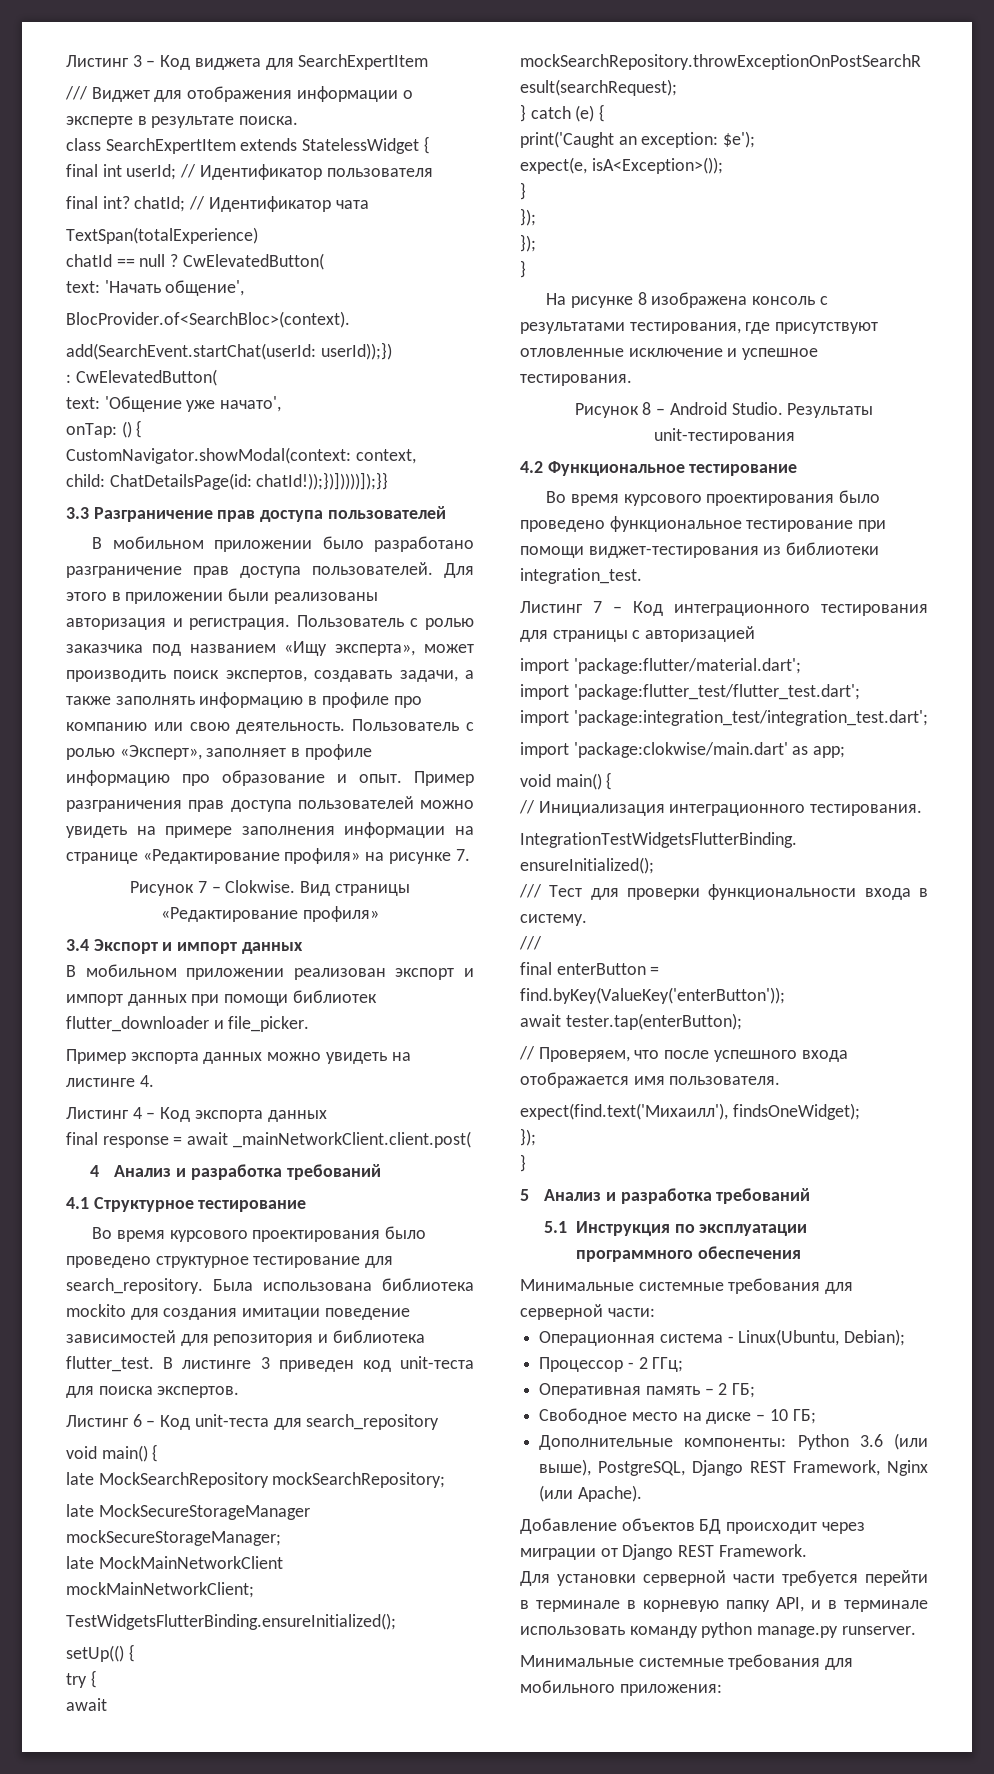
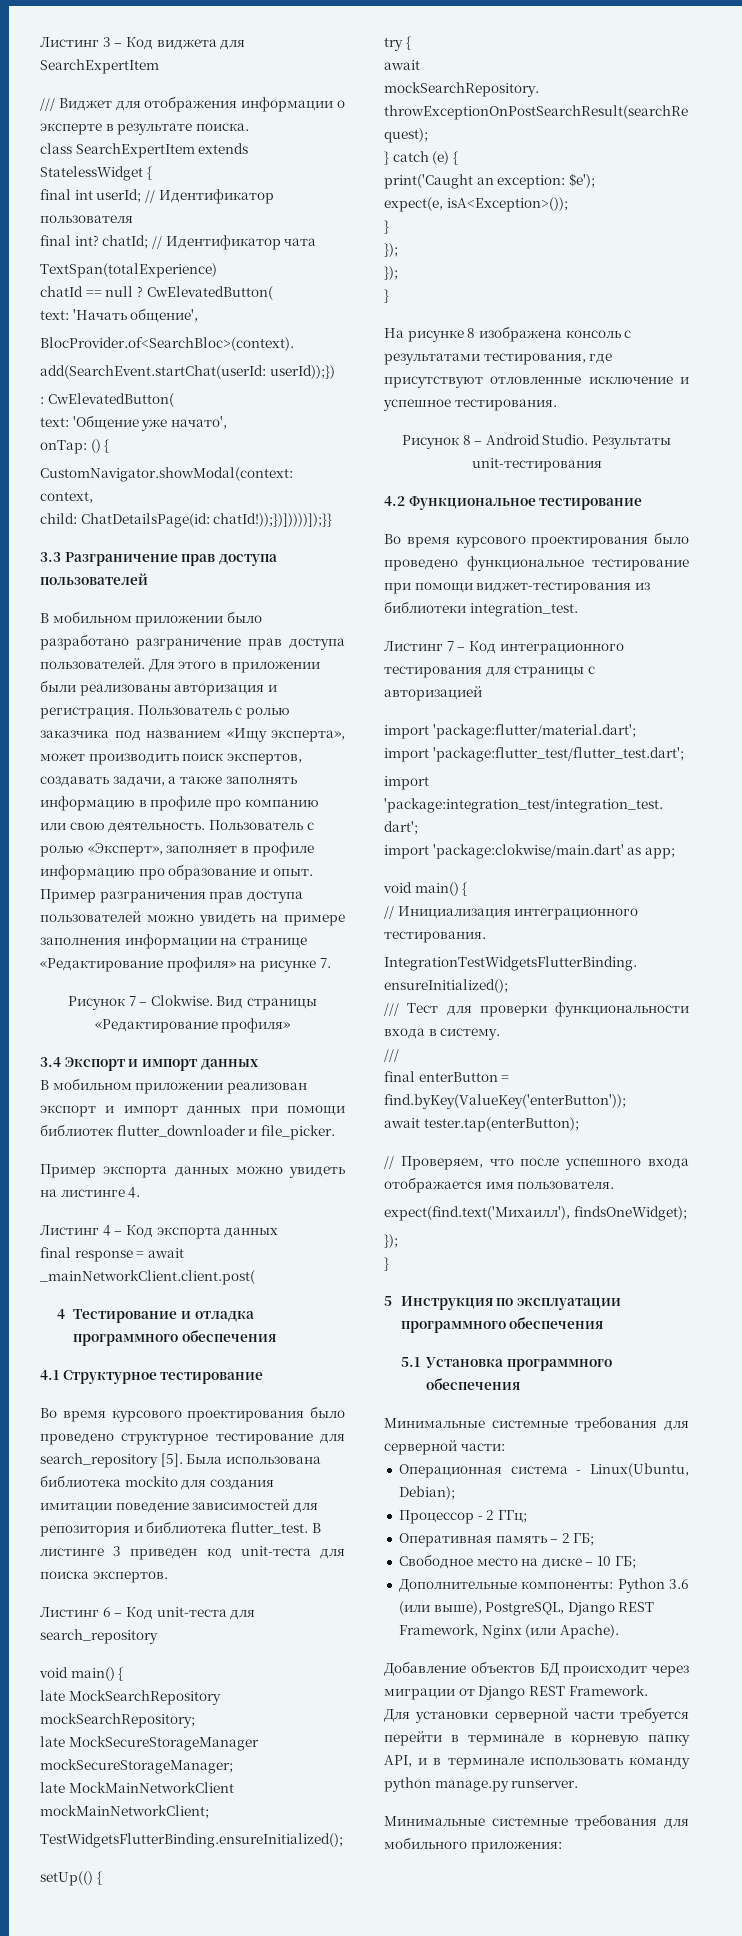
[114,1164,381,1180] Анализ и разработка требований -> [73,1309,254,1323] [73,1330,277,1346] Тестирование и отладка программного обеспечения
[66,1278,203,1294] search_repository. -> [40,1453,183,1468] search_repository [5].
[544,1188,811,1204] [544,1221,568,1233] Анализ и разработка требований // 5.1 -> (392, 1301) none
(801, 1252) none -> [400,1357,613,1371] [426,1378,521,1390] // 5.1 Установка программного обеспечения

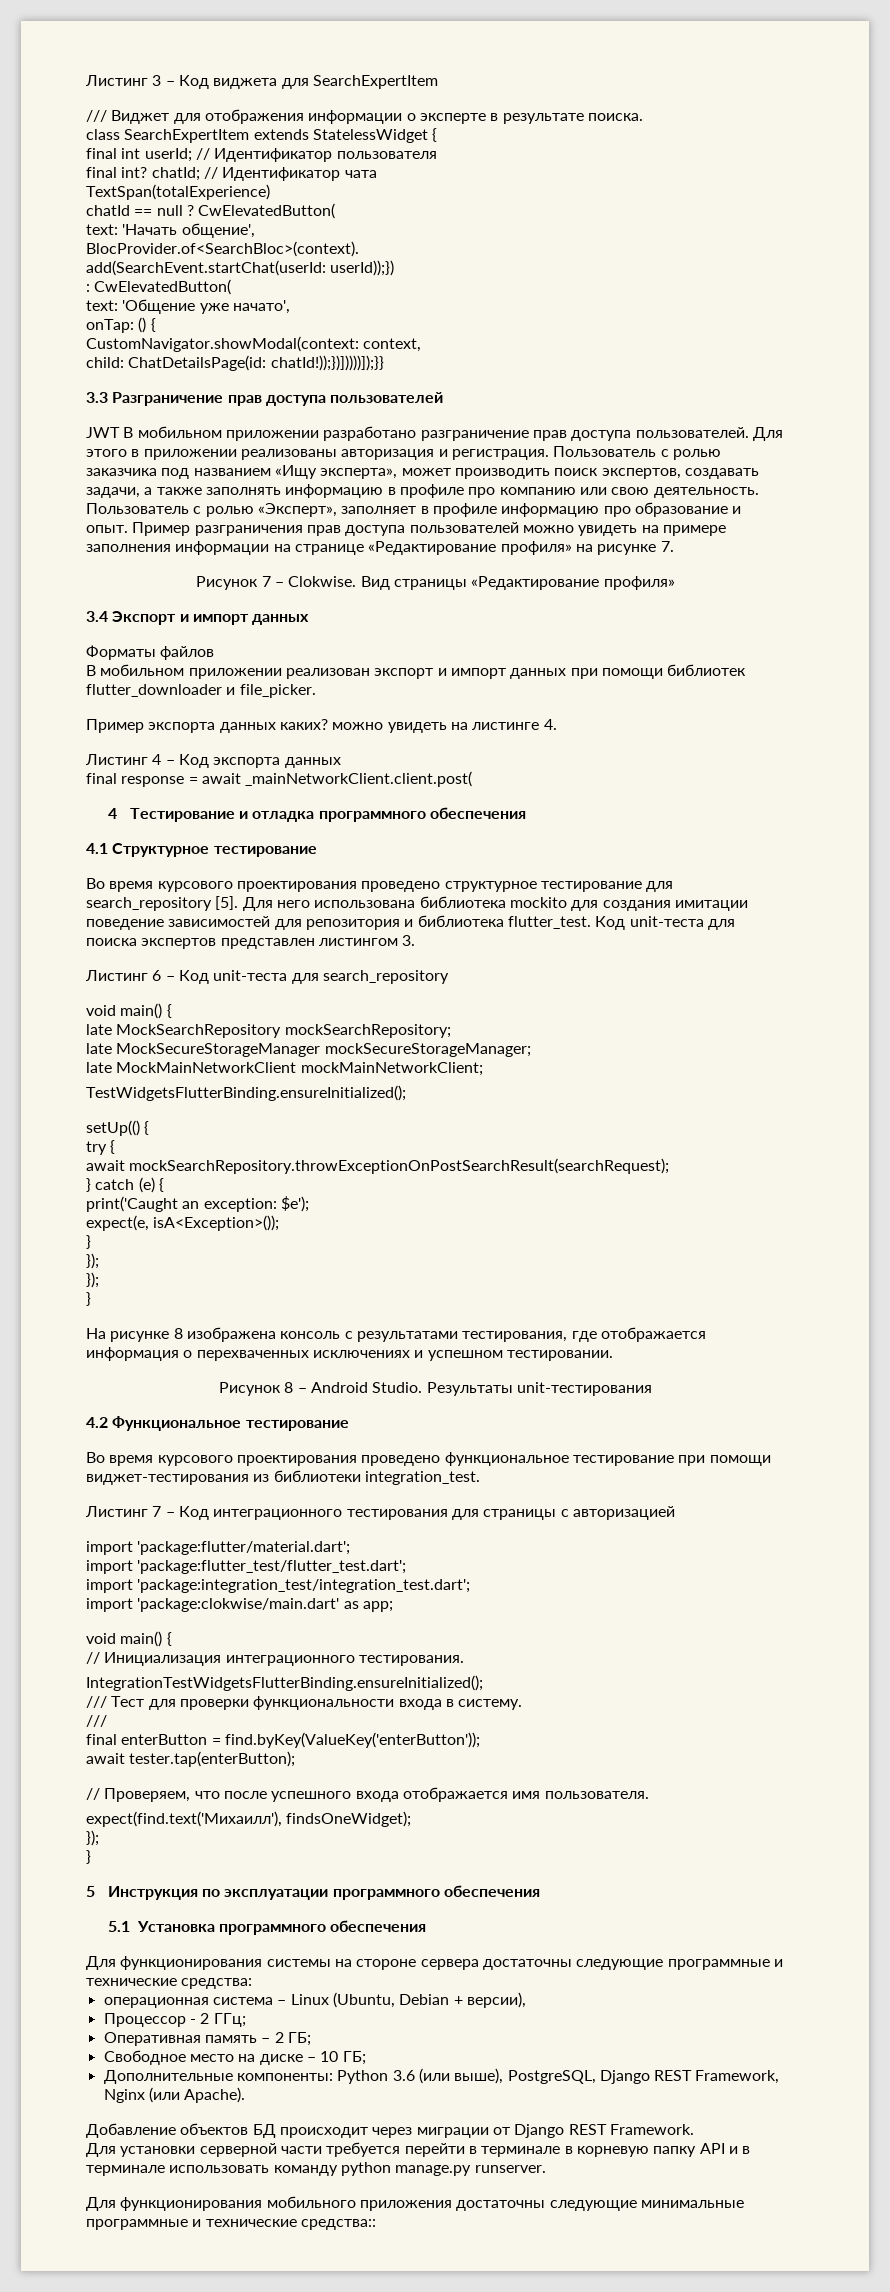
[40,611,262,627] В мобильном приложении было -> [86,426,319,441] JWT В мобильном приложении
[40,680,76,692] были -> (237, 454) none
(258, 1064) none -> [86,645,215,660] // Форматы файлов
(229, 1171) none -> [279,719,328,730] каких?
[310,1406,345,1418] было -> (357, 886) none
[186,1454,223,1464] Была -> [242,897,310,911] Для него
[311,1523,321,1533] [40,1546,346,1560] [40,1571,168,1583] В листинге 3 приведен код unit-теста для поиска экспертов. -> [595,916,735,930] [86,935,416,949] Код unit-теста для поиска экспертов представлен листингом 3.
[384,376,689,388] [383,399,557,411] присутствуют отловленные исключение и успешное тестирования. -> [600,1327,706,1342] [86,1347,613,1361] отображается информация о перехваченных исключениях и успешном тестировании.
[654,532,689,544] было -> (357, 1460) none
[384,1416,689,1432] [384,1440,505,1455] [398,1463,689,1478] [398,1486,455,1500] Минимальные системные требования для серверной части: // Операционная система - Linux(Ubuntu, Debian); -> [86,1956,783,1970] [86,1978,253,1989] [103,1992,526,2008] Для функционирования системы на стороне сервера достаточны следующие программные и технические средства: // операционная система – Linux (Ubuntu, Debian + версии),
[384,1755,412,1767] API, -> [699,2143,725,2154] API
[384,1814,689,1830] [384,1837,562,1853] Минимальные системные требования для мобильного приложения: -> [86,2196,744,2211] [86,2219,376,2230] Для функционирования мобильного приложения достаточны следующие минимальные программные и технические средства::

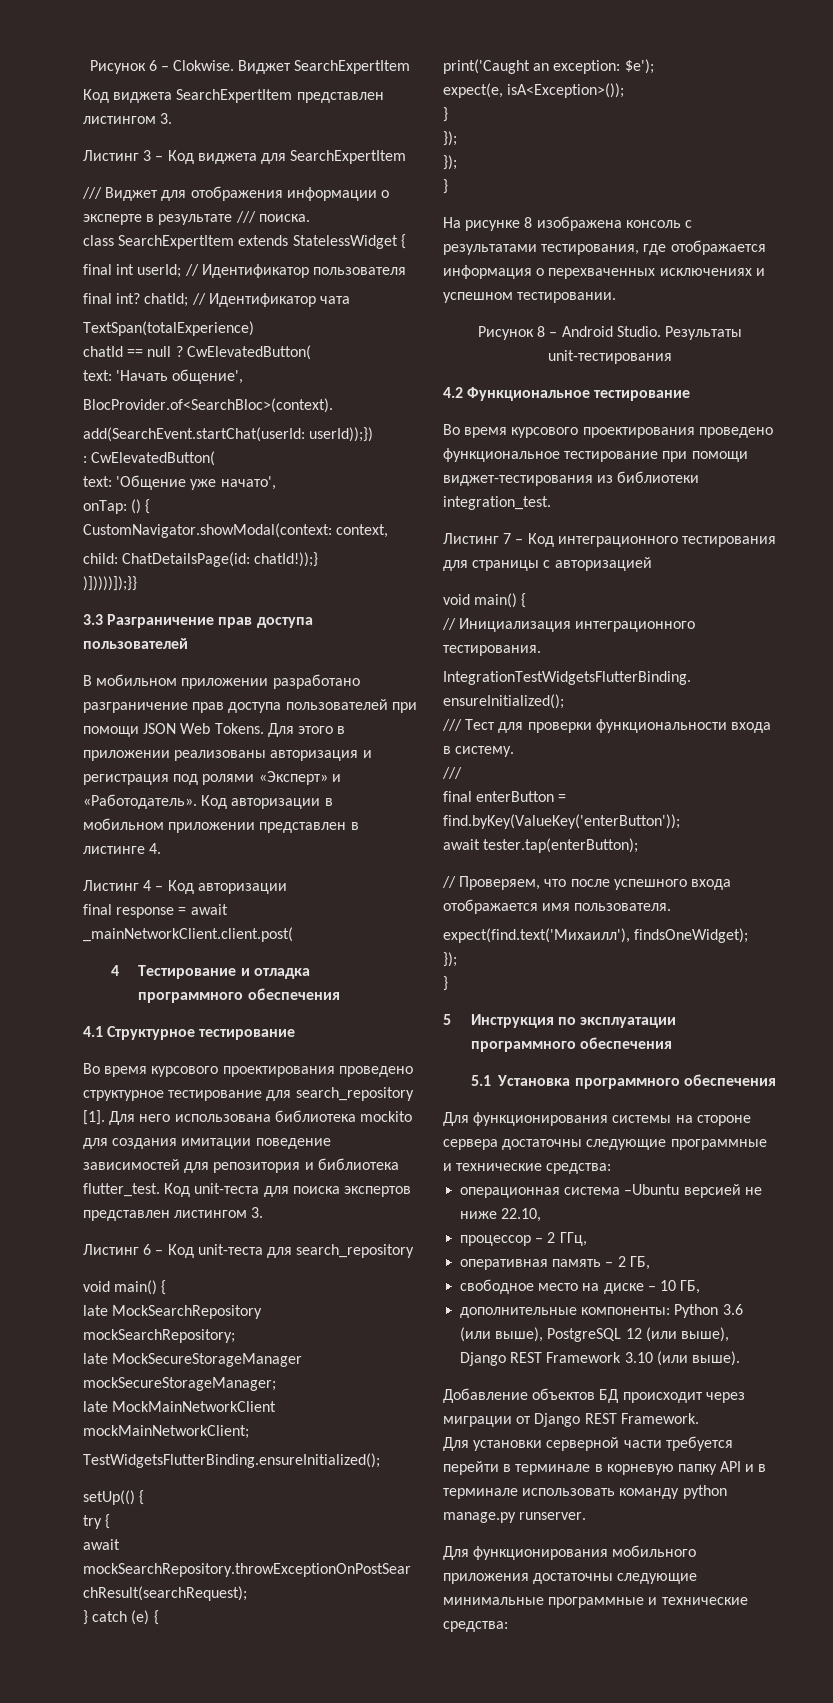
(85, 80) none -> [89,60,411,74] [83,89,384,103] [83,113,173,124] Рисунок 6 – Clokwise. Виджет SearchExpertItem // Код виджета SearchExpertItem представлен листингом 3. //
(584, 118) none -> [235,211,256,223] ///
[270,355,384,371] chatId!));})]))))]);}} -> [254,552,319,567] [83,576,137,591] chatId!));} // )]))))]);}}
[86,427,120,438] JWT -> (188, 643) none
[635,427,749,438] пользователей. -> [285,699,417,713] [83,723,264,737] пользователей при помощи JSON Web Tokens.
[451,446,721,460] [86,465,759,479] [86,484,759,498] [86,502,742,517] [86,522,726,536] [86,541,674,555] [196,576,675,590] [86,611,310,625] [86,645,215,660] [86,664,747,679] [86,684,316,698] [86,719,468,733] регистрация. Пользователь с ролью заказчика под названием «Ищу эксперта», может производить поиск экспертов, создавать задачи, а также заполнять информацию в профиле про компанию или свою деятельность. Пользователь с ролью «Эксперт», заполняет в профиле информацию про образование и опыт. Пример разграничения прав доступа пользователей можно увидеть на примере заполнения информации на странице «Редактирование профиля» на рисунке 7. // Рисунок 7 – Clokwise. Вид страницы «Редактирование профиля» // 3.4 Экспорт и импорт данных // Форматы файлов // В мобильном приложении реализован экспорт и импорт данных при помощи библиотек flutter_downloader и file_picker. // Пример экспорта данных каких? можно увидеть на -> [83,771,341,785] [83,794,333,809] [83,818,359,833] регистрация под ролями «Эксперт» и «Работодатель». Код авторизации в мобильном приложении представлен в
[213,757,341,768] экспорта данных -> [197,883,287,894] авторизации
[215,896,239,910] [5]. -> [83,1110,105,1125] [1].
[86,1541,351,1555] [86,1560,407,1574] [86,1579,471,1593] [86,1598,393,1612] // import 'package:flutter/material.dart'; // import 'package:flutter_test/flutter_test.dart'; // import 'package:integration_test/integration_test.dart'; // import 'package:clokwise/main.dart' as app; -> (652, 564) none
[277,1992,526,2008] [103,2013,246,2027] [103,2032,201,2046] – Linux (Ubuntu, Debian + версии), // Процессор - 2 ГГц; // Оперативная -> [624,1184,762,1198] [460,1208,542,1222] [460,1232,587,1246] [460,1259,549,1270] –Ubuntu версией не ниже 22.10, // процессор – 2 ГГц, // оперативная
[287,2032,311,2046] [103,2050,186,2065] ГБ; // Свободное -> [629,1256,650,1270] [460,1279,535,1294] ГБ, // свободное
[342,2051,366,2065] [103,2070,233,2084] ГБ; // Дополнительные -> [680,1280,701,1294] [460,1307,578,1318] ГБ, // дополнительные
[507,2070,780,2084] [103,2087,246,2103] PostgreSQL, Django REST Framework, Nginx (или Apache). -> [547,1327,729,1342] [460,1351,740,1366] PostgreSQL 12 (или выше), Django REST Framework 3.10 (или выше).
[300,2219,376,2230] средства:: -> [443,1621,508,1632] средства:

